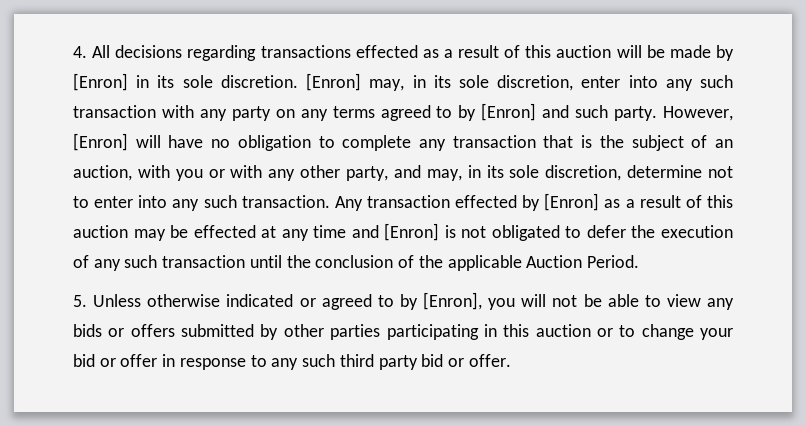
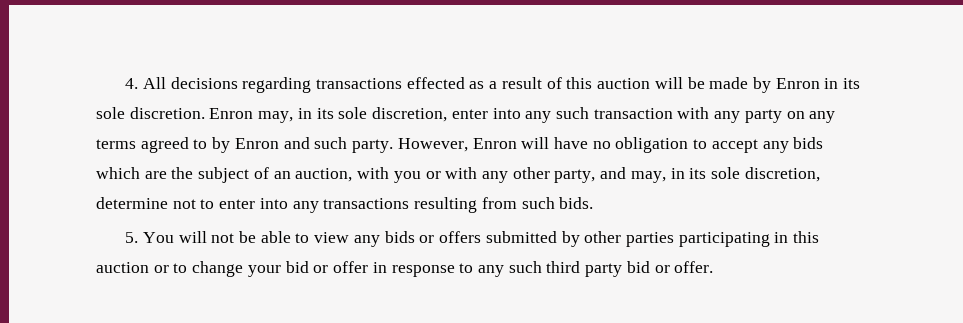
[73,73,128,91] [Enron] -> [775,78,820,89] Enron
[306,73,362,91] [Enron] -> [209,108,254,119] Enron
[481,103,537,121] [Enron] -> [234,138,279,149] Enron
[73,133,128,151] [Enron] -> [472,138,517,149] Enron
[342,135,593,151] complete any transaction that is -> [711,137,824,153] [96,167,167,179] accept any bids which are
[203,193,733,211] [73,223,734,241] [73,255,639,271] [73,292,516,310] such transaction. Any transaction effected by [Enron] as a result of this auction may be effected at any time and [Enron] is not obligated to defer the execution of any such transaction until the conclusion of the applicable Auction Period. // 5. Unless otherwise indicated or agreed to by [Enron], you -> [323,197,594,213] [125,232,174,243] transactions resulting from such bids. // 5. You

